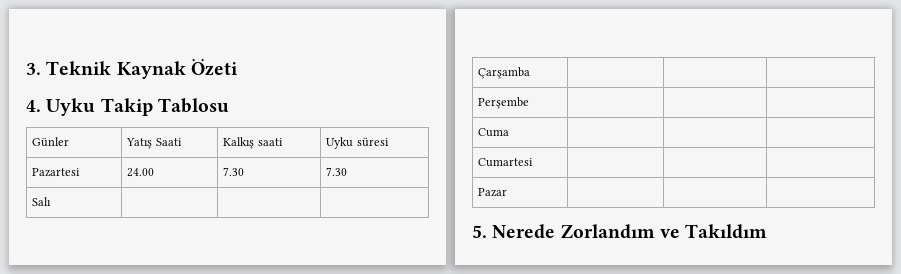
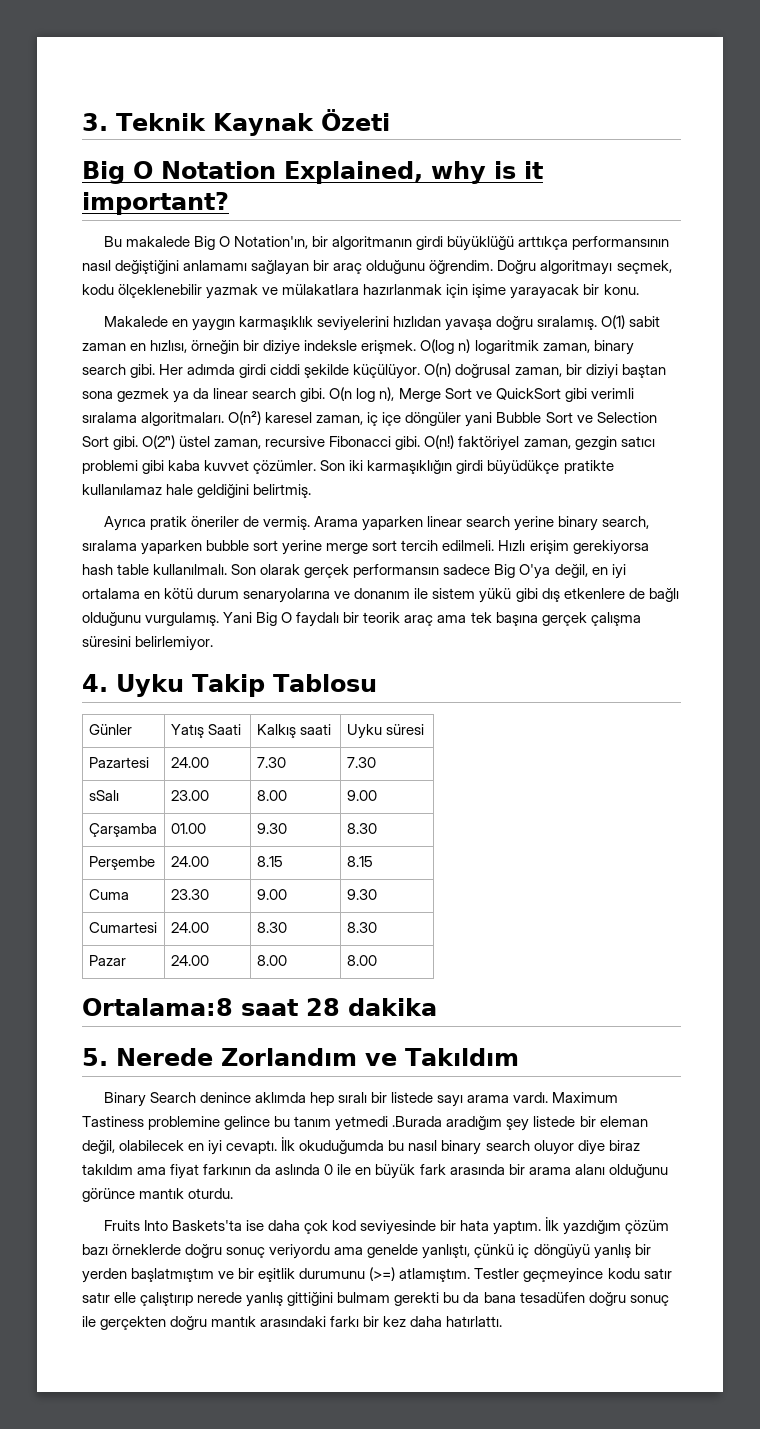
(238, 67) none -> [82,161,543,184] [82,192,229,215] [103,236,670,251] [82,260,672,275] [82,284,639,299] [103,315,661,331] [82,339,634,355] [82,363,666,379] [82,387,634,403] [82,410,657,427] [82,435,655,451] [82,460,614,475] [82,484,312,498] [103,516,650,531] [82,540,649,555] [82,564,626,579] [82,588,679,603] [82,612,641,627] [82,636,214,651] // Big O Notation Explained, why is it important? // Bu makalede Big O Notation'ın, bir algoritmanın girdi büyüklüğü arttıkça performansının nasıl değiştiğini anlamamı sağlayan bir araç olduğunu öğrendim. Doğru algoritmayı seçmek, kodu ölçeklenebilir yazmak ve mülakatlara hazırlanmak için işime yarayacak bir konu. // Makalede en yaygın karmaşıklık seviyelerini hızlıdan yavaşa doğru sıralamış. O(1) sabit zaman en hızlısı, örneğin bir diziye indeksle erişmek. O(log n) logaritmik zaman, binary search gibi. Her adımda girdi ciddi şekilde küçülüyor. O(n) doğrusal zaman, bir diziyi baştan sona gezmek ya da linear search gibi. O(n log n), Merge Sort ve QuickSort gibi verimli sıralama algoritmaları. O(n²) karesel zaman, iç içe döngüler yani Bubble Sort ve Selection Sort gibi. O(2ⁿ) üstel zaman, recursive Fibonacci gibi. O(n!) faktöriyel zaman, gezgin satıcı problemi gibi kaba kuvvet çözümler. Son iki karmaşıklığın girdi büyüdükçe pratikte kullanılamaz hale geldiğini belirtmiş. // Ayrıca pratik öneriler de vermiş. Arama yaparken linear search yerine binary search, sıralama yaparken bubble sort yerine merge sort tercih edilmeli. Hızlı erişim gerekiyorsa hash table kullanılmalı. Son olarak gerçek performansın sadece Big O'ya değil, en iyi ortalama en kötü durum senaryolarına ve donanım ile sistem yükü gibi dış etkenlere de bağlı olduğunu vurgulamış. Yani Big O faydalı bir teorik araç ama tek başına gerçek çalışma süresini belirlemiyor.
[32,197,52,206] [478,67,531,79] [478,97,530,109] [478,128,510,137] [478,158,534,167] [478,188,508,197] Salı | | | // Çarşamba | | | // Perşembe | | | // Cuma | | | // Cumartesi | | | // Pazar | | | -> [88,790,119,801] [170,790,209,801] [256,790,287,801] [346,790,377,801] [88,823,157,837] [170,823,206,834] [256,823,287,834] [346,823,377,834] [88,856,155,870] [170,856,209,867] [256,856,283,867] [346,856,373,867] [88,889,129,900] [170,889,209,900] [256,889,287,900] [346,889,377,900] [88,922,157,933] [170,922,209,933] [256,922,287,933] [346,922,377,933] [88,955,126,966] [170,955,209,966] [256,955,287,966] [346,955,377,966] [82,998,437,1016] sSalı | 23.00 | 8.00 | 9.00 // Çarşamba | 01.00 | 9.30 | 8.30 // Perşembe | 24.00 | 8.15 | 8.15 // Cuma | 23.30 | 9.00 | 9.30 // Cumartesi | 24.00 | 8.30 | 8.30 // Pazar | 24.00 | 8.00 | 8.00 // Ortalama:8 saat 28 dakika
(768, 231) none -> [103,1092,619,1107] [82,1116,648,1131] [82,1137,640,1155] [82,1164,668,1179] [82,1188,234,1202] [103,1217,670,1235] [82,1244,651,1259] [82,1267,672,1283] [82,1292,669,1307] [82,1316,503,1330] // Binary Search denince aklımda hep sıralı bir listede sayı arama vardı. Maximum Tastiness problemine gelince bu tanım yetmedi .Burada aradığım şey listede bir eleman değil, olabilecek en iyi cevaptı. İlk okuduğumda bu nasıl binary search oluyor diye biraz takıldım ama fiyat farkının da aslında 0 ile en büyük fark arasında bir arama alanı olduğunu görünce mantık oturdu. // Fruits Into Baskets'ta ise daha çok kod seviyesinde bir hata yaptım. İlk yazdığım çözüm bazı örneklerde doğru sonuç veriyordu ama genelde yanlıştı, çünkü iç döngüyü yanlış bir yerden başlatmıştım ve bir eşitlik durumunu (>=) atlamıştım. Testler geçmeyince kodu satır satır elle çalıştırıp nerede yanlış gittiğini bulmam gerekti bu da bana tesadüfen doğru sonuç ile gerçekten doğru mantık arasındaki farkı bir kez daha hatırlattı.

